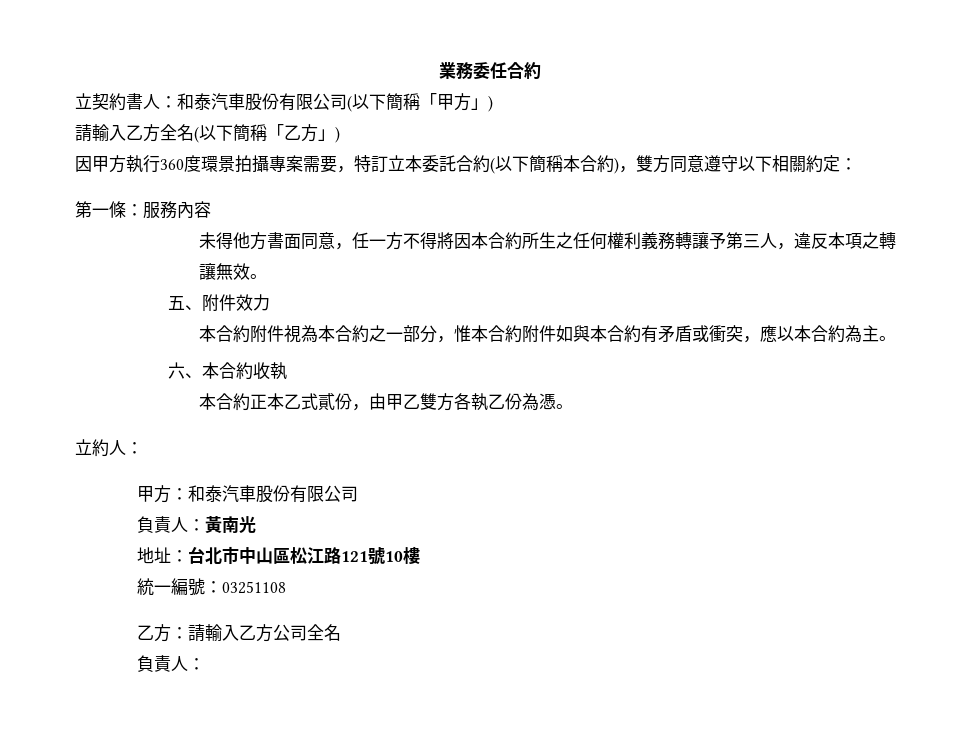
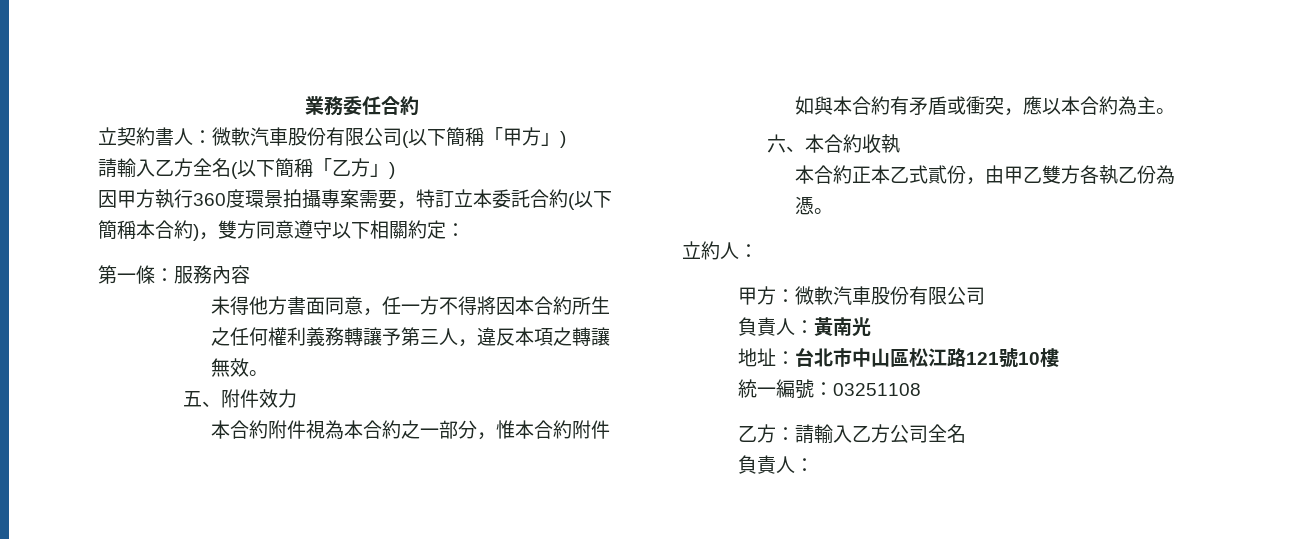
[177,93,211,110] 和泰 -> [212,127,250,146] 微軟
[187,485,222,502] 和泰 -> [795,286,834,305] 微軟

